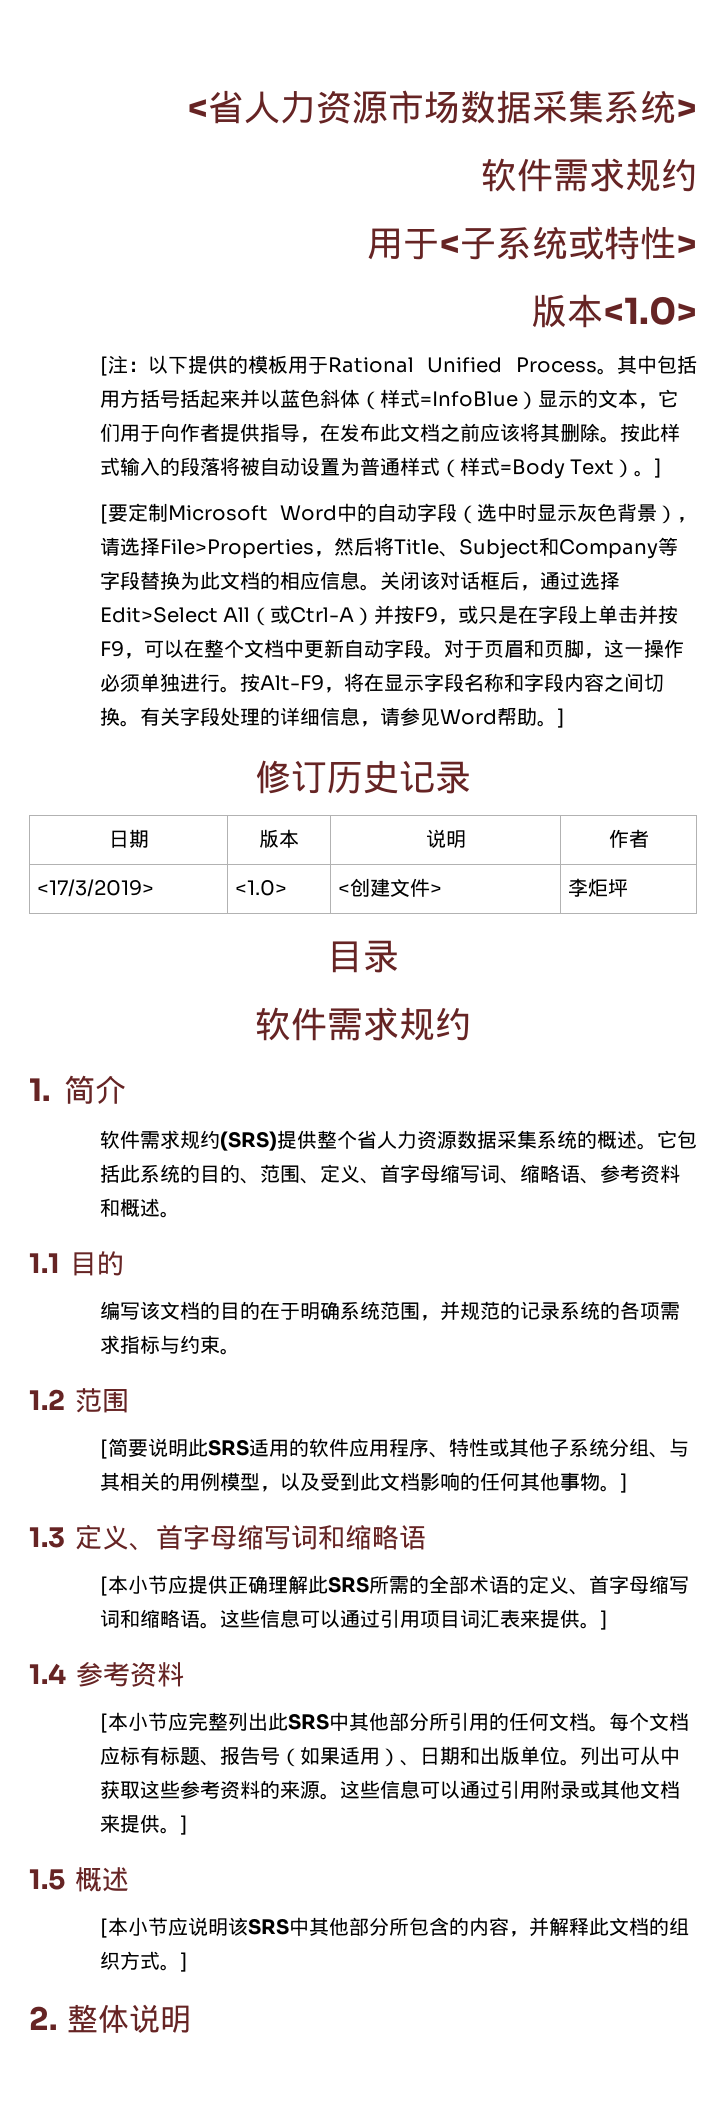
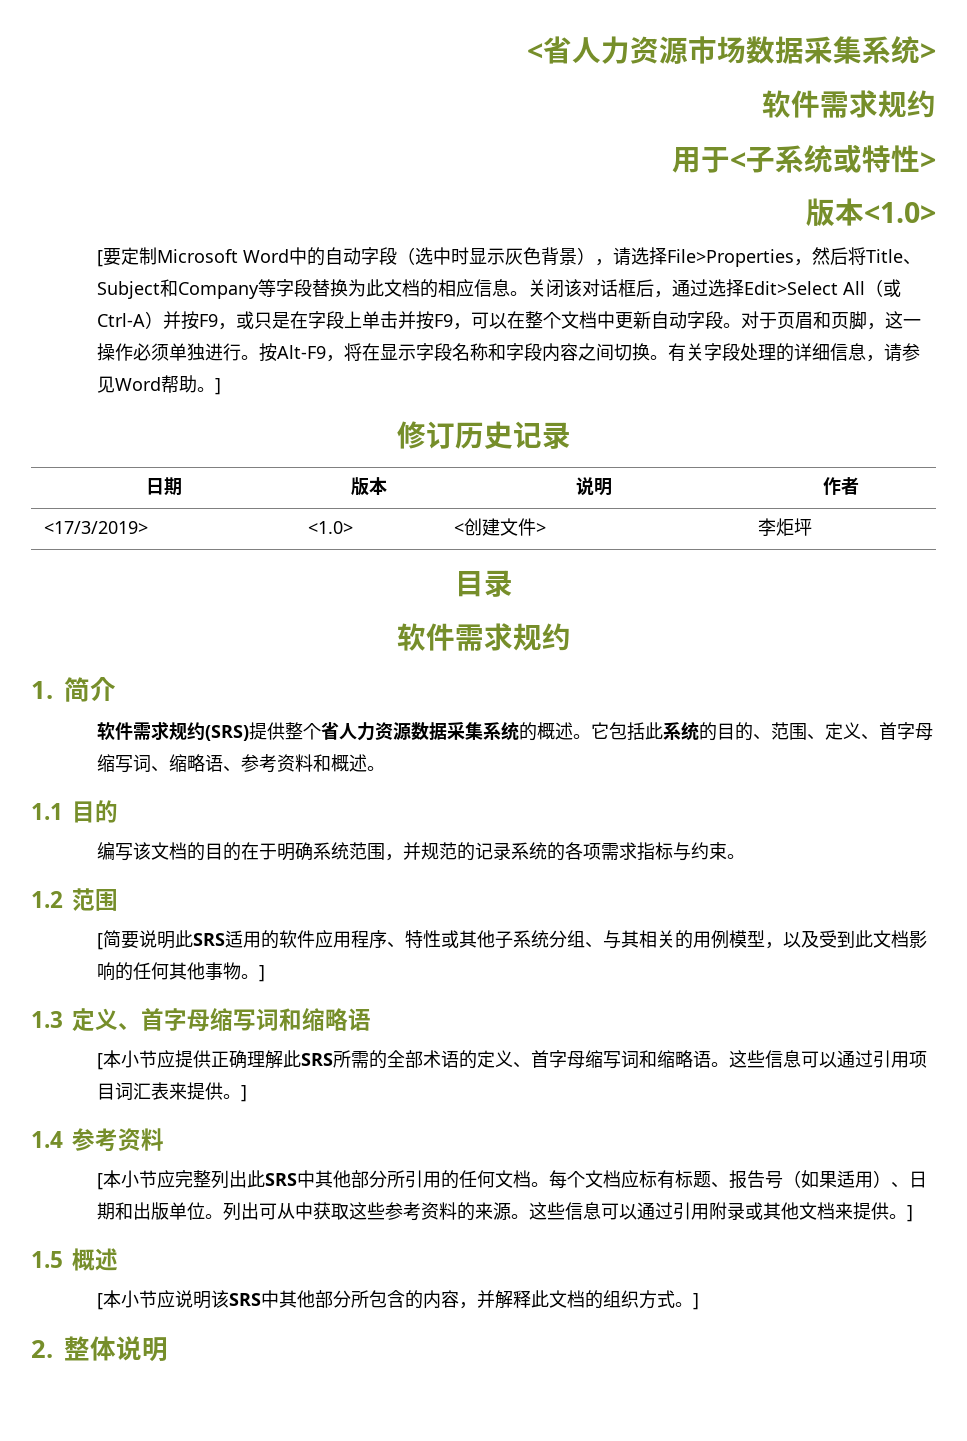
[99,355,697,376] [99,389,678,410] [99,423,680,443] [99,457,663,479] // [注：以下提供的模板用于Rational Unified Process。其中包括用方括号括起来并以蓝色斜体（样式=InfoBlue）显示的文本，它们用于向作者提供指导，在发布此文档之前应该将其删除。按此样式输入的段落将被自动设置为普通样式（样式=Body Text）。] -> (936, 212) none

